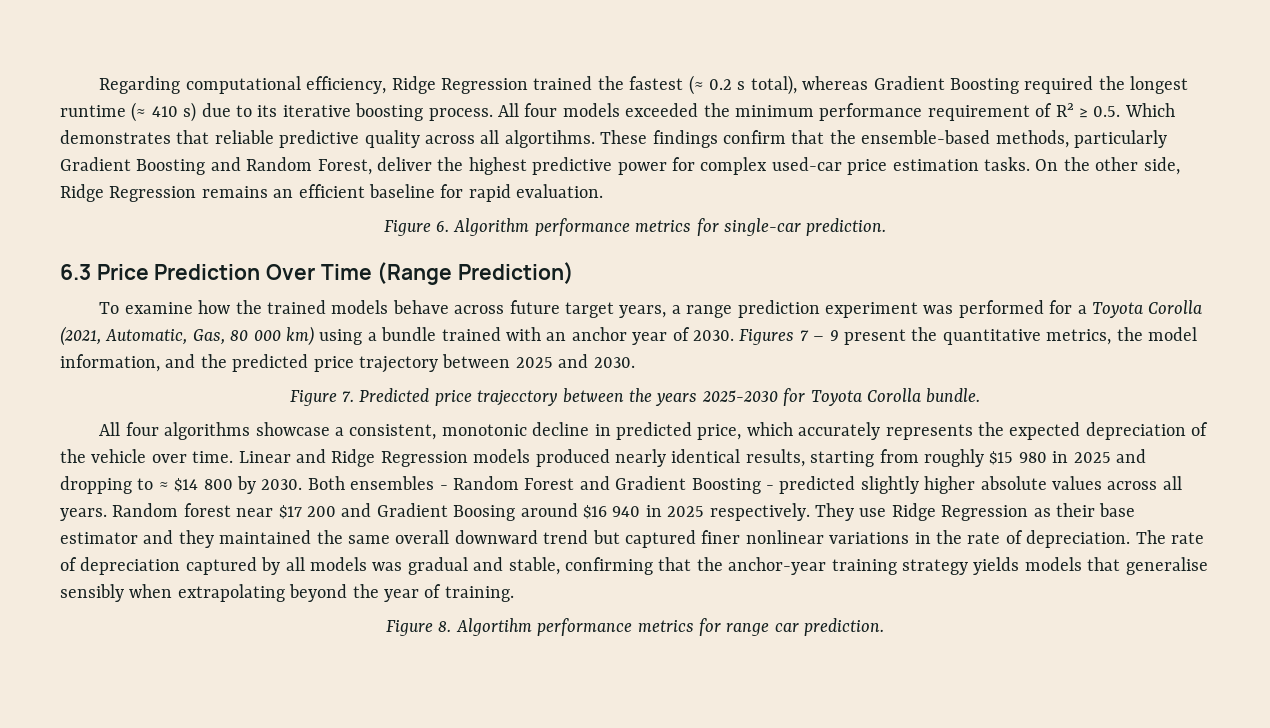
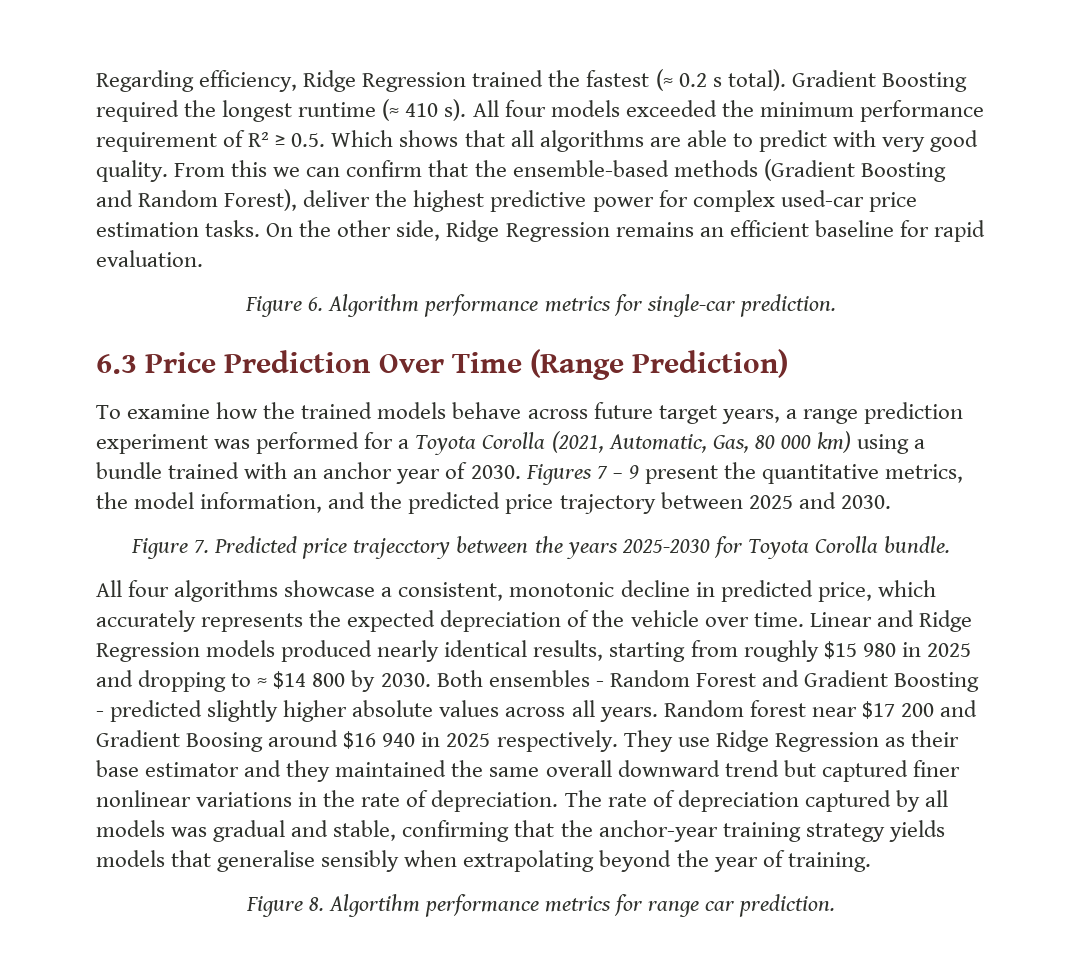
[185,76,301,94] computational -> (194, 81) none
[750,75,869,95] total), whereas -> [727,69,786,91] total).
[183,102,493,122] s) due to its iterative boosting process. -> [444,99,467,121] s).
[60,130,718,148] demonstrates that reliable predictive quality across all algortihms. These findings -> [399,130,979,152] [96,160,341,182] shows that all algorithms are able to predict with very good quality. From this we can
[995,130,1167,148] [60,157,131,171] methods, particularly Gradient -> [673,159,855,181] methods (Gradient
[317,159,372,175] Forest, -> [224,189,298,211] Forest),

